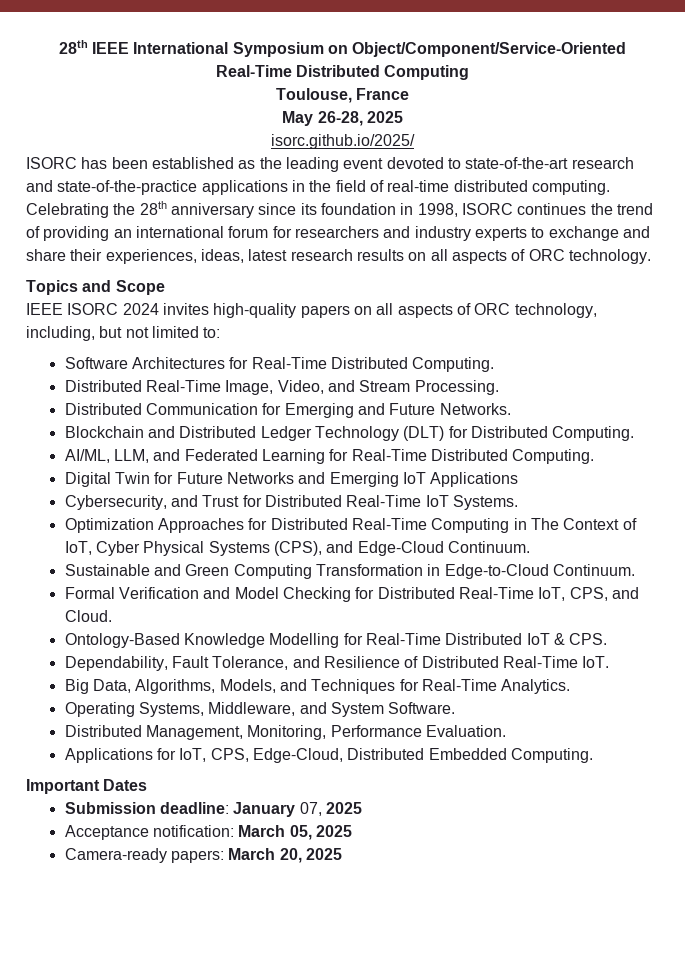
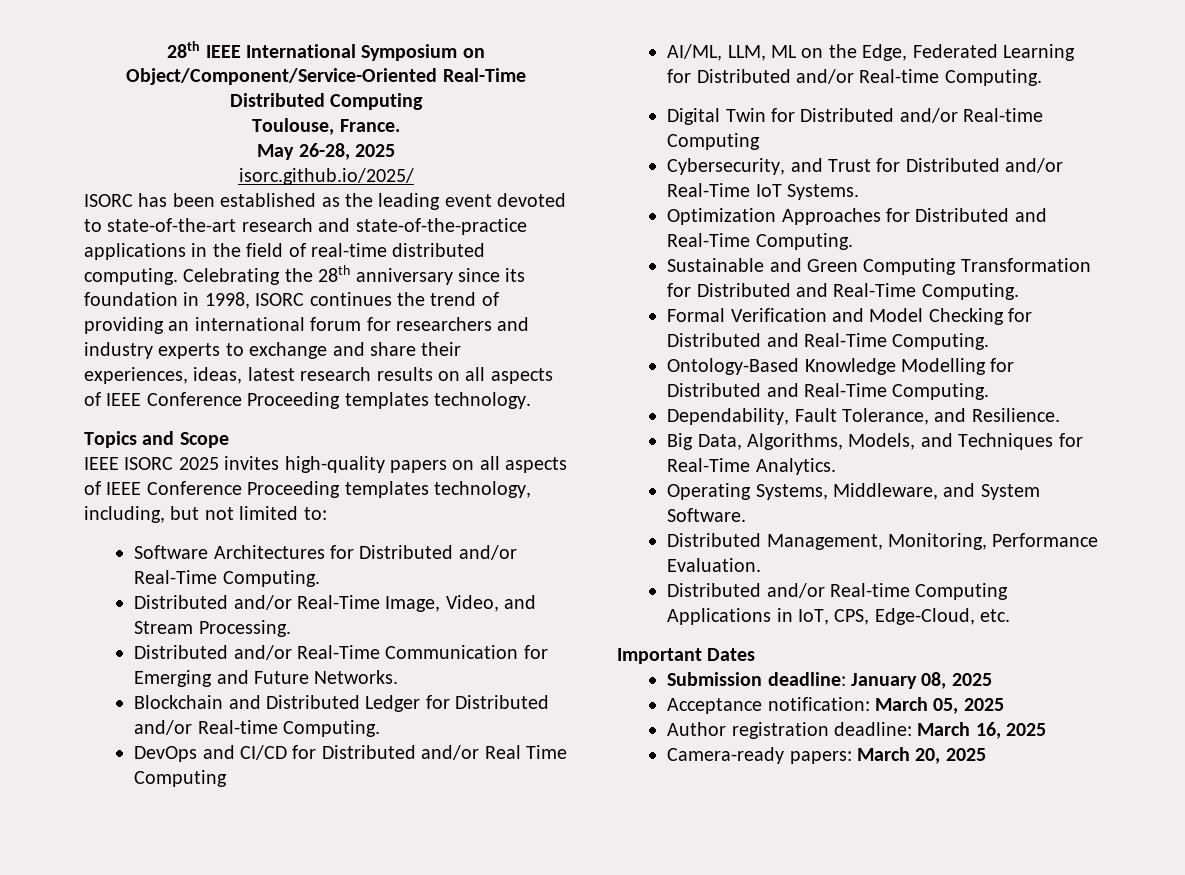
[356,88,410,100] France -> [339,119,400,132] France.
[528,249,565,261] ORC -> [106,392,429,409] IEEE Conference Proceeding templates
[122,303,159,315] 2024 -> [178,457,219,470] 2025
[474,303,511,315] ORC -> [106,481,429,498] IEEE Conference Proceeding templates
[251,357,408,369] Real-Time Distributed -> [359,545,517,560] [134,570,218,584] Distributed and/or Real-Time
(142, 386) none -> [233,595,292,610] and/or
(142, 409) none -> [233,645,381,660] and/or Real-Time
[314,426,635,441] [64,449,595,464] [64,472,519,487] Technology (DLT) for Distributed Computing. // AI/ML, LLM, and Federated Learning for Real-Time Distributed Computing. // Digital Twin for Future Networks and Emerging IoT Applications -> [425,695,550,709] [134,720,381,737] [134,745,568,762] [134,770,228,787] [667,44,1076,61] [667,69,1042,86] [667,108,1044,125] [667,133,761,150] for Distributed and/or Real-time Computing. // DevOps and CI/CD for Distributed and/or Real Time Computing // AI/ML, LLM, ML on the Edge, Federated Learning for Distributed and/or Real-time Computing. // Digital Twin for Distributed and/or Real-time Computing
(342, 501) none -> [1005,158,1064,173] and/or
[351,518,637,533] [64,541,530,556] Real-Time Computing in The Context of IoT, Cyber Physical Systems (CPS), and Edge-Cloud Continuum. -> [1014,208,1047,222] [667,233,853,250] and Real-Time Computing.
[427,564,635,579] in Edge-to-Cloud Continuum. -> [667,283,1019,300] for Distributed and Real-Time Computing.
[458,587,639,601] [64,610,112,622] Real-Time IoT, CPS, and Cloud. -> [766,333,990,350] and Real-Time Computing.
[365,633,608,645] Real-Time Distributed IoT & CPS. -> [667,383,990,400] Distributed and Real-Time Computing.
[323,656,610,668] Resilience of Distributed Real-Time IoT. -> [971,408,1060,422] Resilience.
[64,748,593,763] Applications for IoT, CPS, Edge-Cloud, Distributed Embedded Computing. -> [667,583,1009,600] [667,608,1011,625] Distributed and/or Real-time Computing Applications in IoT, CPS, Edge-Cloud, etc.
[299,802,322,816] 07, -> [921,672,947,689] 08,
(352, 831) none -> [667,722,1047,739] // Author registration deadline: March 16, 2025

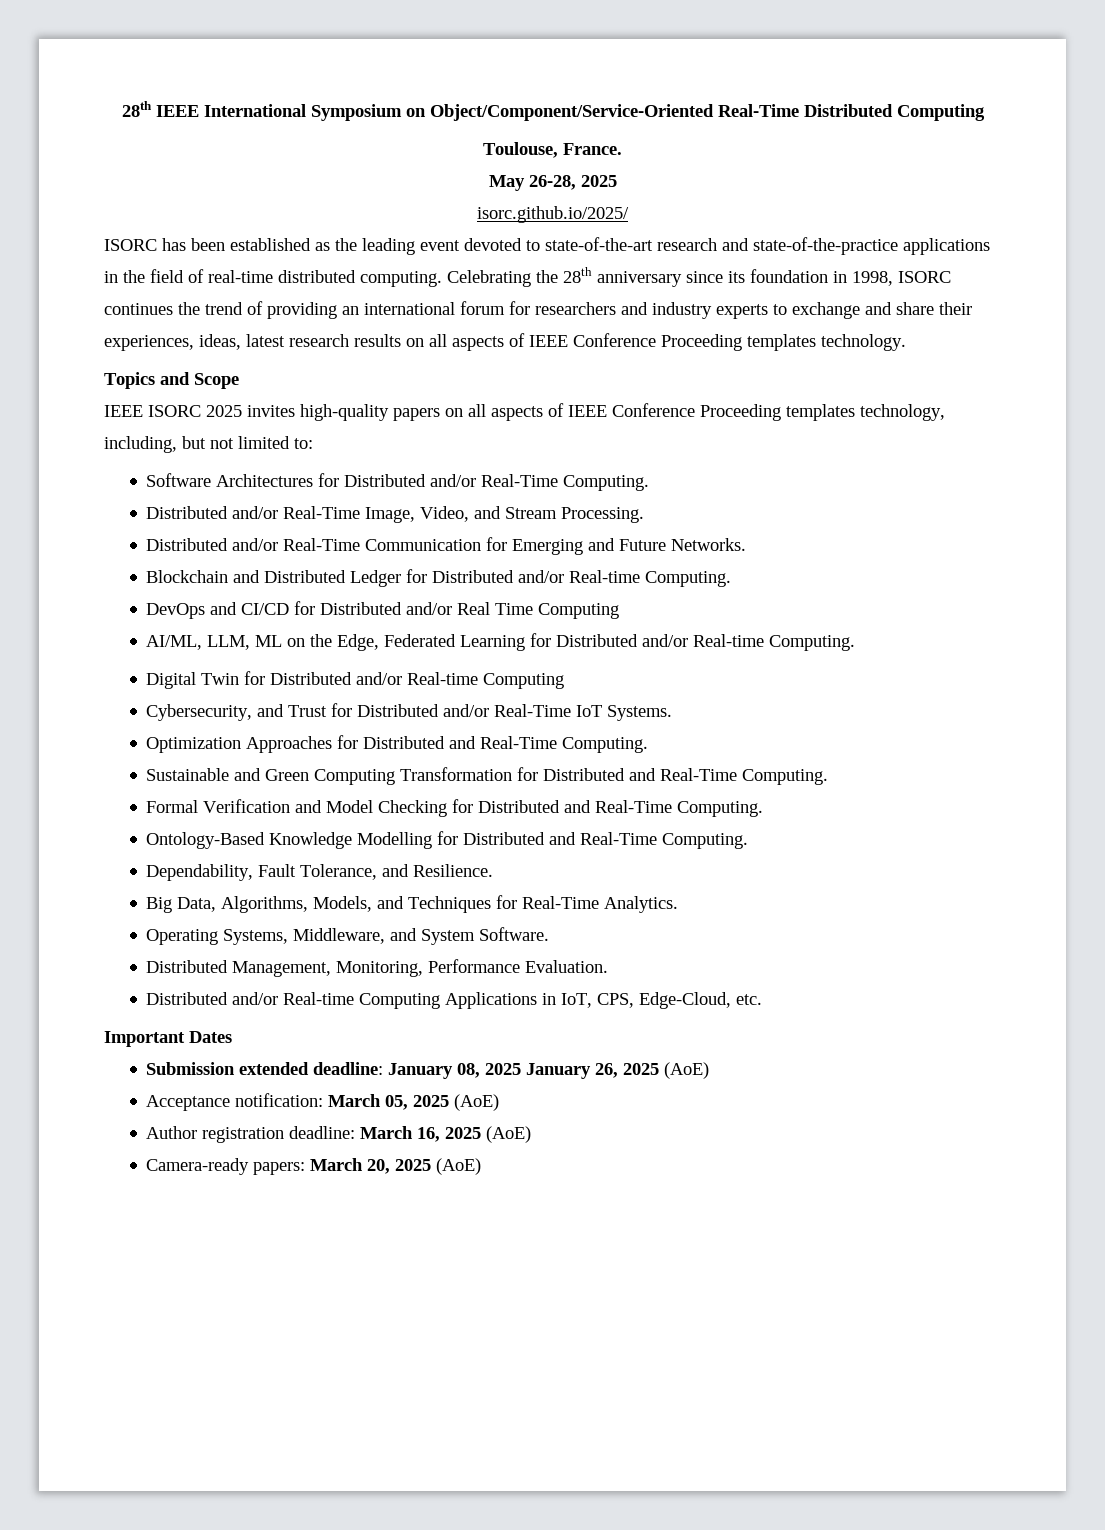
(763, 679) none -> [239,1062,310,1075] extended
(992, 679) none -> [526,1062,710,1079] January 26, 2025 (AoE)
(1004, 704) none -> [454,1094,500,1111] (AoE)
(1047, 729) none -> [486,1126,532,1143] (AoE)
(986, 754) none -> [436,1158,482,1175] (AoE)

